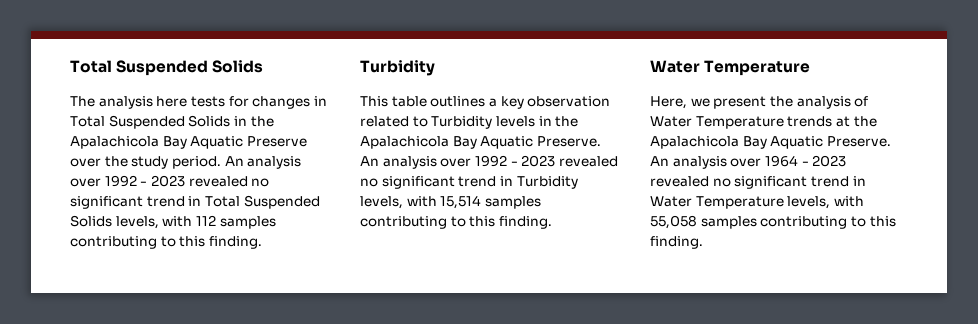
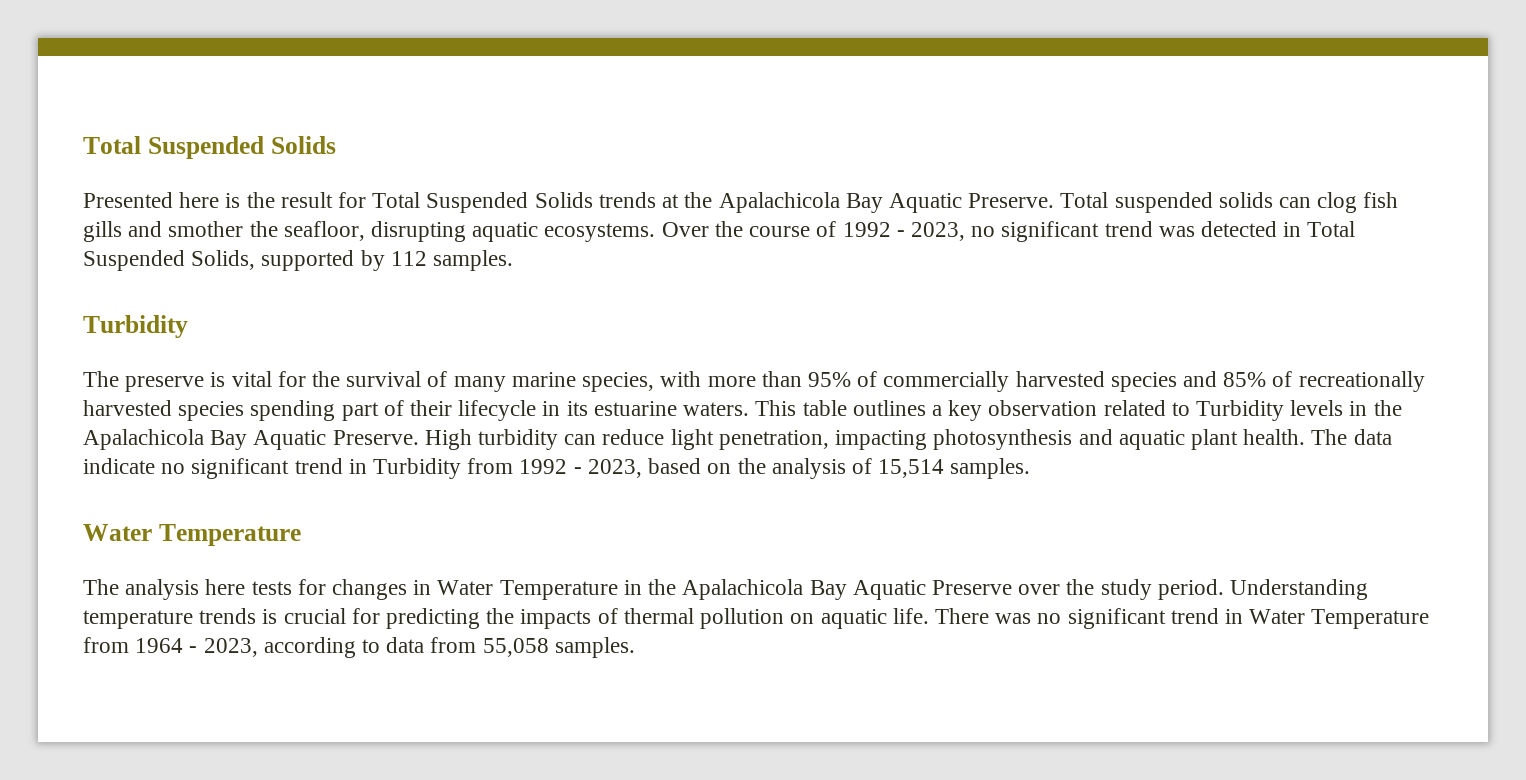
[70,96,327,109] [70,115,274,129] [70,136,307,149] [70,156,302,169] [70,175,270,187] [70,195,320,209] [70,215,276,229] [70,236,262,249] [360,60,435,76] The analysis here tests for changes in Total Suspended Solids in the Apalachicola Bay Aquatic Preserve over the study period. An analysis over 1992 - 2023 revealed no significant trend in Total Suspended Solids levels, with 112 samples contributing to this finding. // Turbidity // -> [83,192,1399,213] [83,221,1356,242] [83,250,514,271] [83,315,188,338] [83,371,1425,392] [83,400,750,421] Presented here is the result for Total Suspended Solids trends at the Apalachicola Bay Aquatic Preserve. Total suspended solids can clog fish gills and smother the seafloor, disrupting aquatic ecosystems. Over the course of 1992 - 2023, no significant trend was detected in Total Suspended Solids, supported by 112 samples. // Turbidity // The preserve is vital for the survival of many marine species, with more than 95% of commercially harvested species and 85% of recreationally harvested species spending part of their lifecycle in its estuarine waters.
[360,155,618,169] An analysis over 1992 - 2023 revealed -> [424,429,1392,450] [83,458,155,474] High turbidity can reduce light penetration, impacting photosynthesis and aquatic plant health. The data indicate
[360,195,541,209] [360,216,552,229] [650,60,811,76] [650,96,869,109] [650,116,877,129] [650,136,891,149] [650,155,847,169] [650,176,709,187] levels, with 15,514 samples contributing to this finding. // Water Temperature // Here, we present the analysis of Water Temperature trends at the Apalachicola Bay Aquatic Preserve. An analysis over 1964 - 2023 revealed -> [467,458,1031,479] [83,524,301,546] [83,579,1368,600] [83,608,1032,629] from 1992 - 2023, based on the analysis of 15,514 samples. // Water Temperature // The analysis here tests for changes in Water Temperature in the Apalachicola Bay Aquatic Preserve over the study period. Understanding temperature trends is crucial for predicting the impacts of thermal pollution on aquatic life. There was
[787,196,864,209] [650,215,896,229] [650,236,703,249] levels, with 55,058 samples contributing to this finding. -> [83,637,635,658] from 1964 - 2023, according to data from 55,058 samples.

